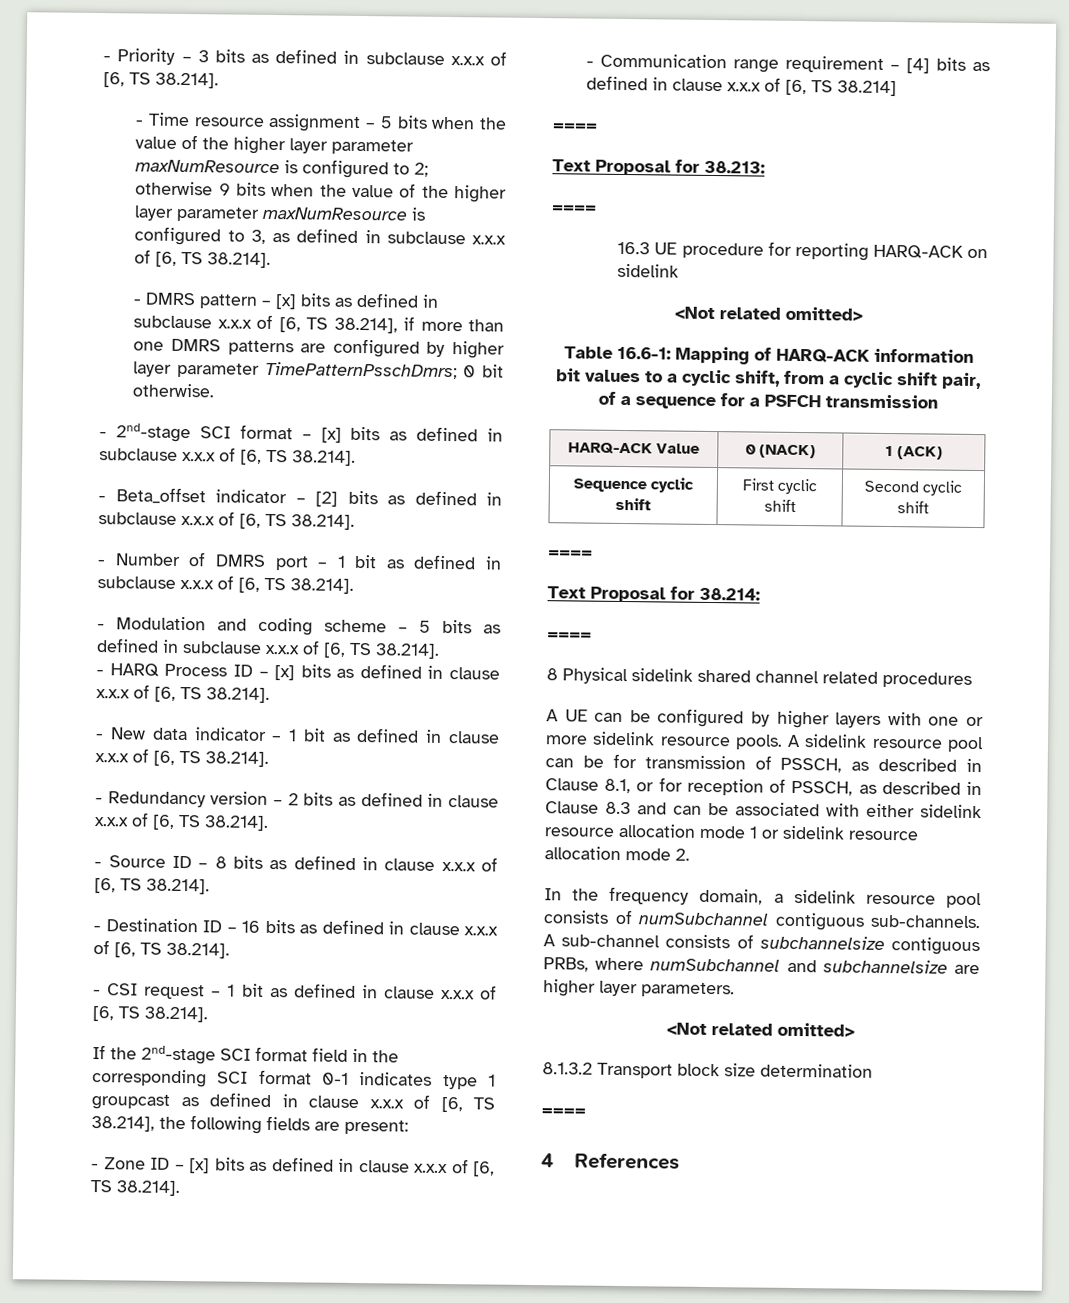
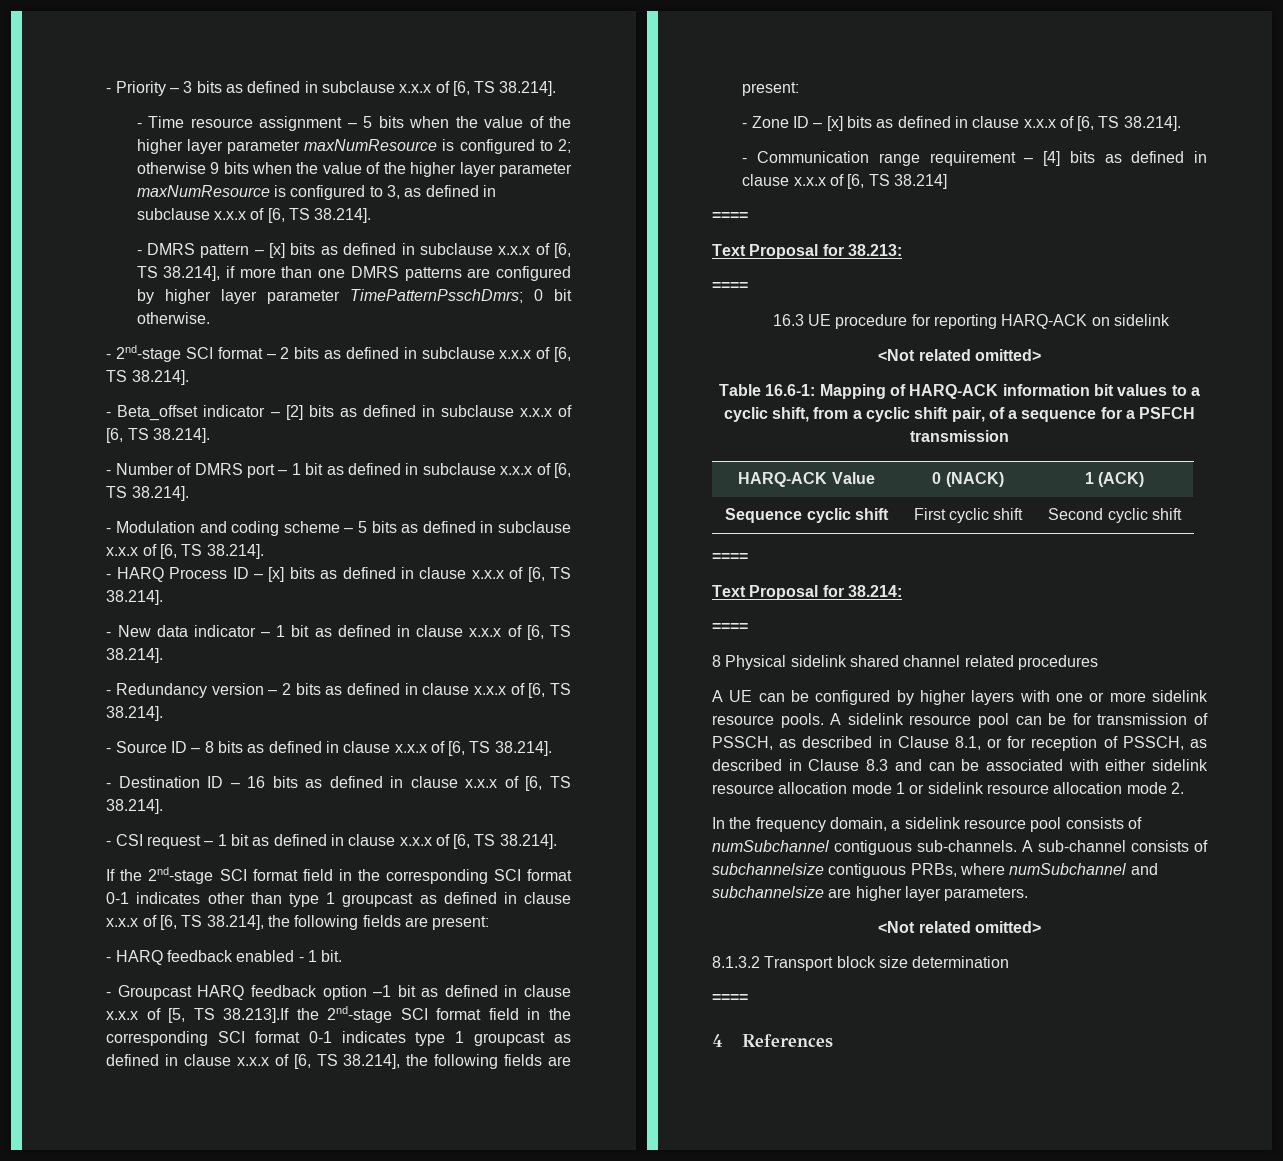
[320,427,342,443] [x] -> [280,347,290,359] 2
(433, 1079) none -> [207,892,572,907] [106,915,490,930] [106,950,343,965] [106,985,571,1000] [106,1006,571,1023] [106,1031,406,1046] other than type 1 groupcast as defined in clause x.x.x of [6, TS 38.214], the following fields are present: // - HARQ feedback enabled - 1 bit. // - Groupcast HARQ feedback option –1 bit as defined in clause x.x.x of [5, TS 38.213].If the 2nd-stage SCI format field in the corresponding SCI format 0-1 indicates

